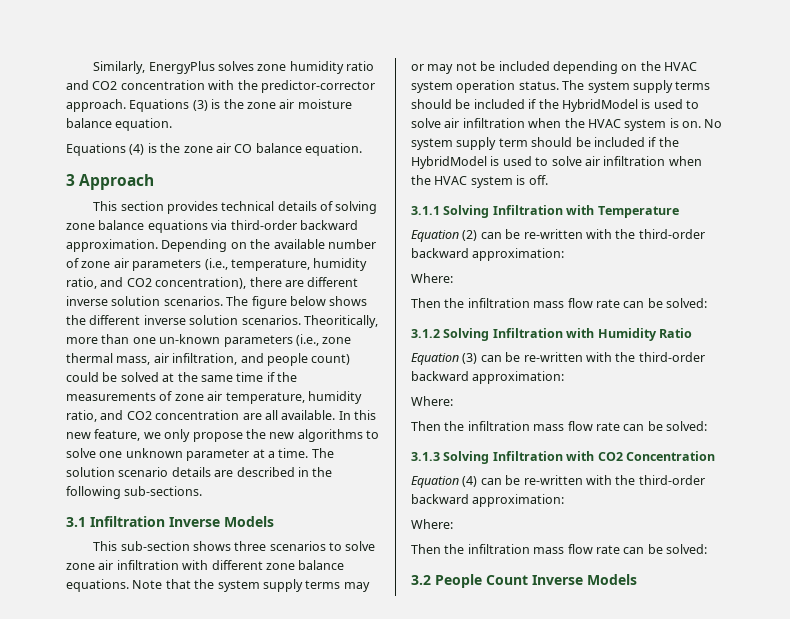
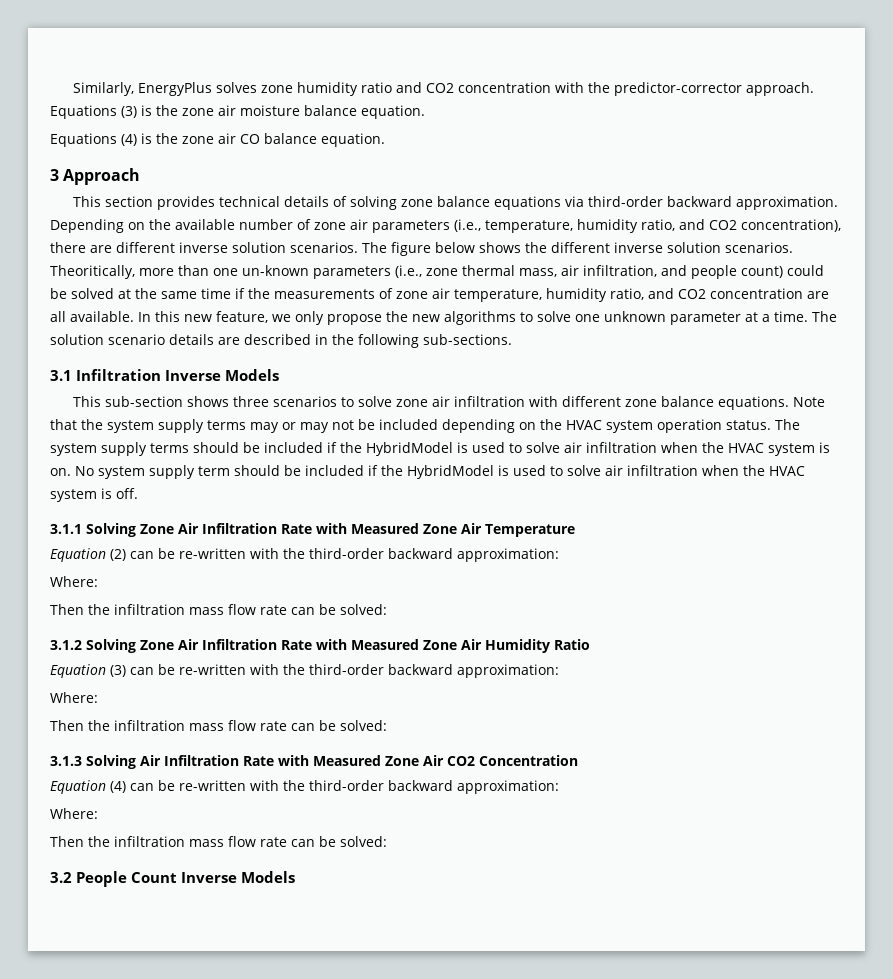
[492,205,595,215] Infiltration with -> [140,523,482,534] Zone Air Infiltration Rate with Measured Zone Air
[492,328,595,338] Infiltration with -> [140,639,482,650] Zone Air Infiltration Rate with Measured Zone Air
[492,451,595,461] Infiltration with -> [140,755,444,766] Air Infiltration Rate with Measured Zone Air

